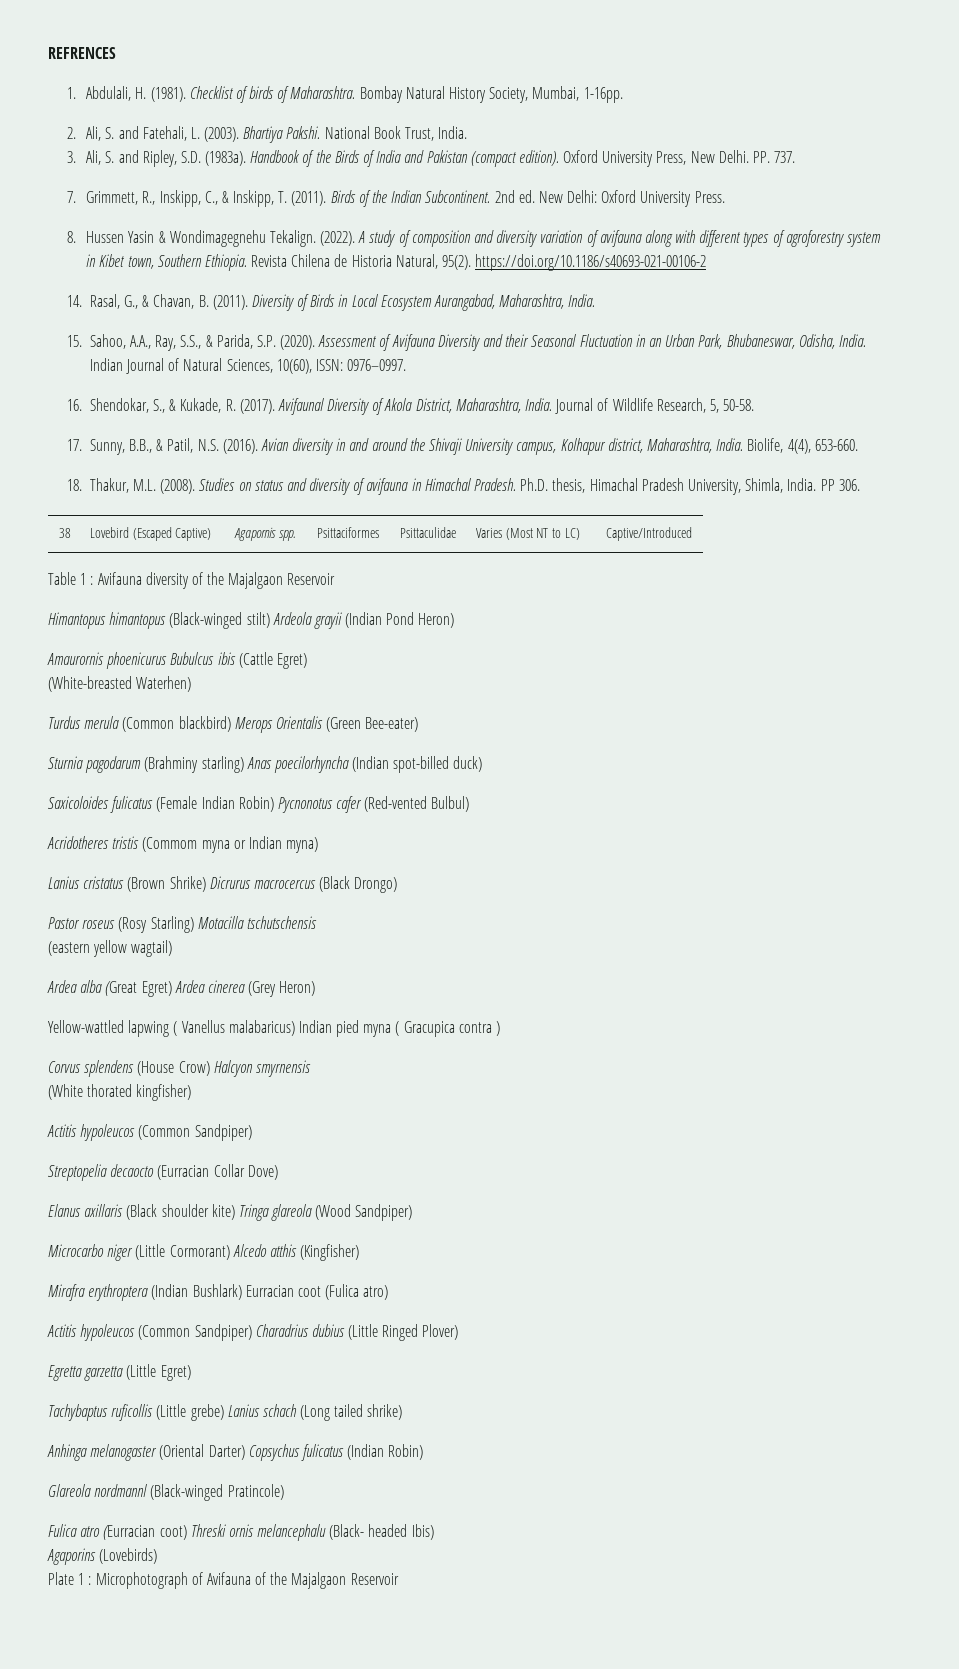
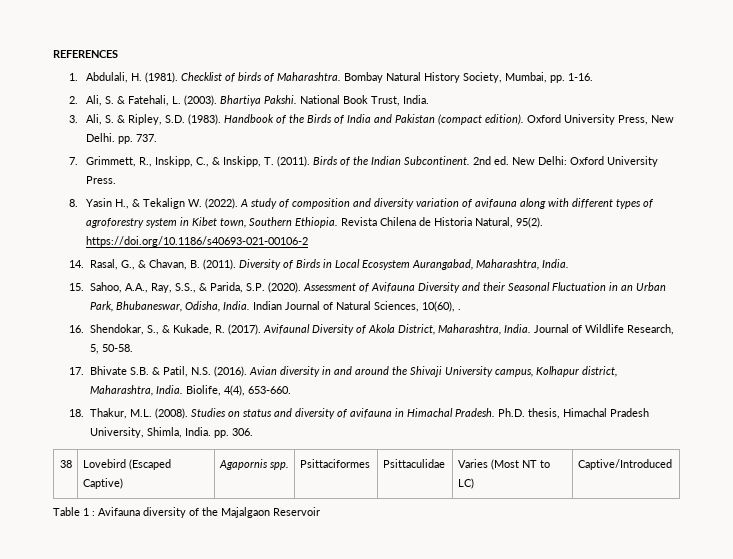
[48,47,116,59] REFRENCES -> [53,50,118,58] REFERENCES
[583,87,623,103] 1-16pp. -> [549,73,593,83] pp. 1-16.
[118,126,139,139] and -> [116,96,125,104] &
[118,150,139,163] and -> [116,115,125,123] &
[205,151,247,166] (1983a). -> [187,114,221,125] (1983).
[753,151,771,163] PP. -> [117,136,133,144] pp.
[86,230,316,247] Hussen Yasin & Wondimagegnehu Tekalign. -> [85,198,202,209] Yasin H., & Tekalign W.
[315,359,407,371] ISSN: 0976–0997. -> [457,309,461,310] .
[89,439,153,455] Sunny, B.B., -> [89,366,149,375] Bhivate S.B.
[820,479,835,491] PP -> [213,430,229,438] pp.
[48,612,455,629] [47,652,307,669] [48,676,192,692] [48,716,419,733] [48,756,483,773] [48,796,470,813] [47,836,319,853] [48,876,398,893] [48,916,317,933] [48,940,173,957] [47,980,316,997] [48,1020,501,1037] [48,1060,311,1077] [48,1084,192,1101] [47,1124,252,1141] [48,1164,278,1181] [48,1204,413,1221] [48,1244,360,1261] [48,1284,389,1301] [47,1324,459,1341] [48,1364,191,1381] [48,1404,403,1421] [47,1444,424,1461] [48,1484,284,1501] [48,1524,434,1541] [47,1548,158,1565] [48,1572,399,1589] // Himantopus himantopus (Black-winged stilt) Ardeola grayii (Indian Pond Heron) // Amaurornis phoenicurus Bubulcus ibis (Cattle Egret) // (White-breasted Waterhen) // Turdus merula (Common blackbird) Merops Orientalis (Green Bee-eater) // Sturnia pagodarum (Brahminy starling) Anas poecilorhyncha (Indian spot-billed duck) // Saxicoloides fulicatus (Female Indian Robin) Pycnonotus cafer (Red-vented Bulbul) // Acridotheres tristis (Commom myna or Indian myna) // Lanius cristatus (Brown Shrike) Dicrurus macrocercus (Black Drongo) // Pastor roseus (Rosy Starling) Motacilla tschutschensis // (eastern yellow wagtail) // Ardea alba (Great Egret) Ardea cinerea (Grey Heron) // Yellow-wattled lapwing ( Vanellus malabaricus) Indian pied myna ( Gracupica contra ) // Corvus splendens (House Crow) Halcyon smyrnensis // (White thorated kingfisher) // Actitis hypoleucos (Common Sandpiper) // Streptopelia decaocto (Eurracian Collar Dove) // Elanus axillaris (Black shoulder kite) Tringa glareola (Wood Sandpiper) // Microcarbo niger (Little Cormorant) Alcedo atthis (Kingfisher) // Mirafra erythroptera (Indian Bushlark) Eurracian coot (Fulica atro) // Actitis hypoleucos (Common Sandpiper) Charadrius dubius (Little Ringed Plover) // Egretta garzetta (Little Egret) // Tachybaptus ruficollis (Little grebe) Lanius schach (Long tailed shrike) // Anhinga melanogaster (Oriental Darter) Copsychus fulicatus (Indian Robin) // Glareola nordmannl (Black-winged Pratincole) // Fulica atro (Eurracian coot) Threski ornis melancephalu (Black- headed Ibis) // Agaporins (Lovebirds) // Plate 1 : Microphotograph of Avifauna of the Majalgaon Reservoir -> (320, 511) none

